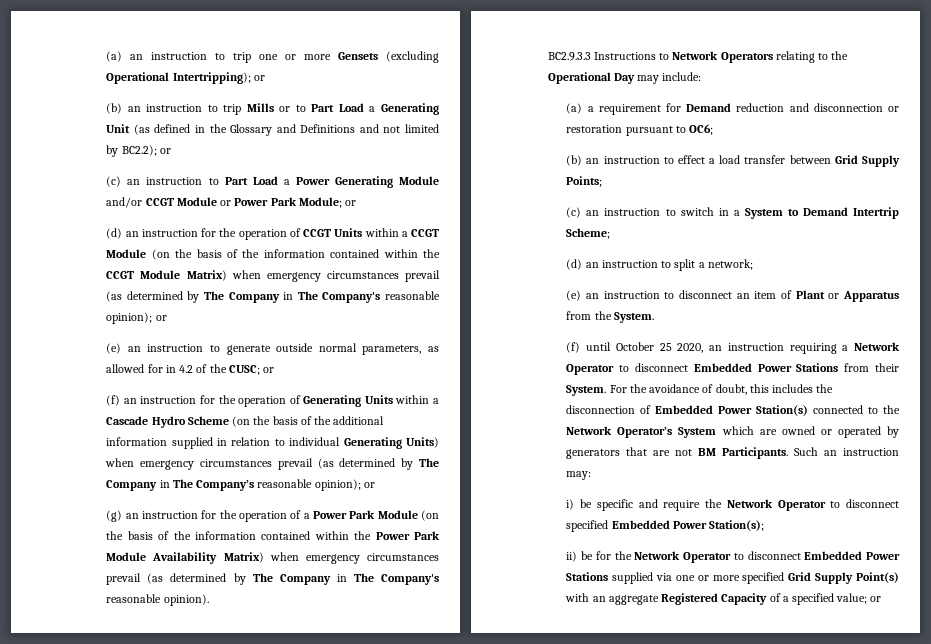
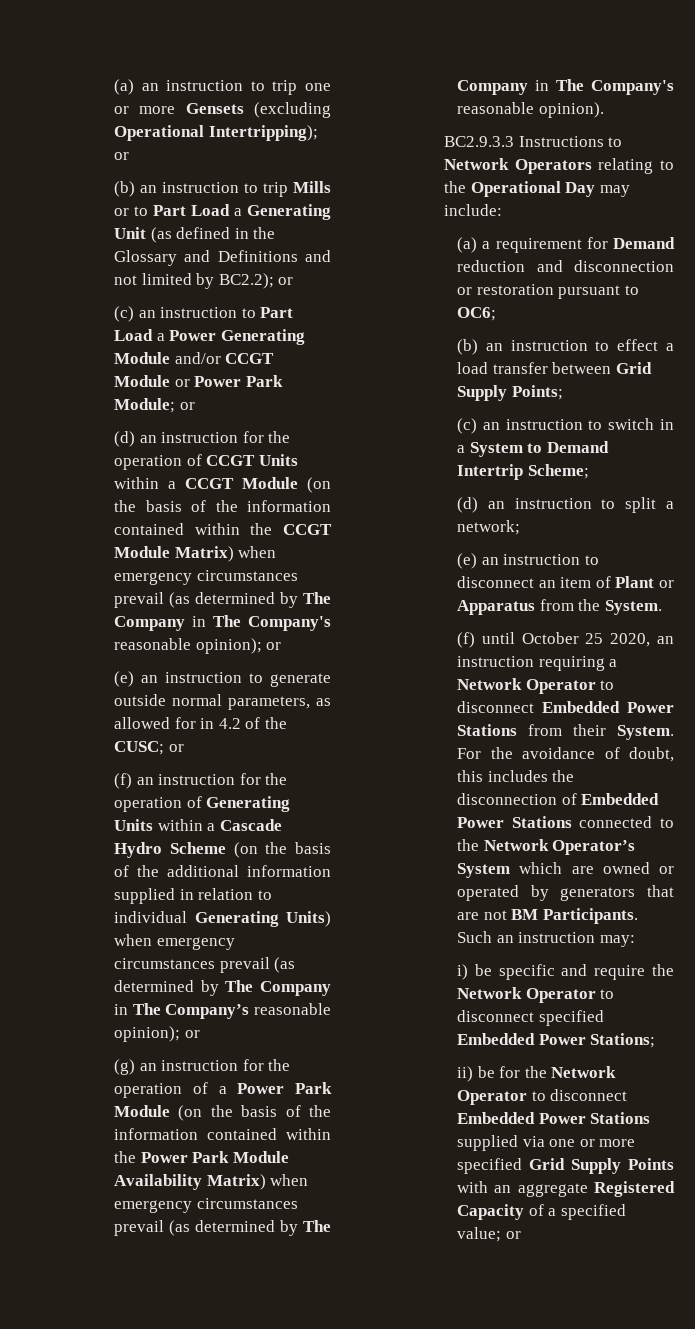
[756,405,809,416] Station(s) -> [511,816,572,828] Stations
[709,520,765,531] Station(s); -> [590,1033,656,1048] Stations;
[856,572,899,583] Point(s) -> [628,1158,674,1170] Points

